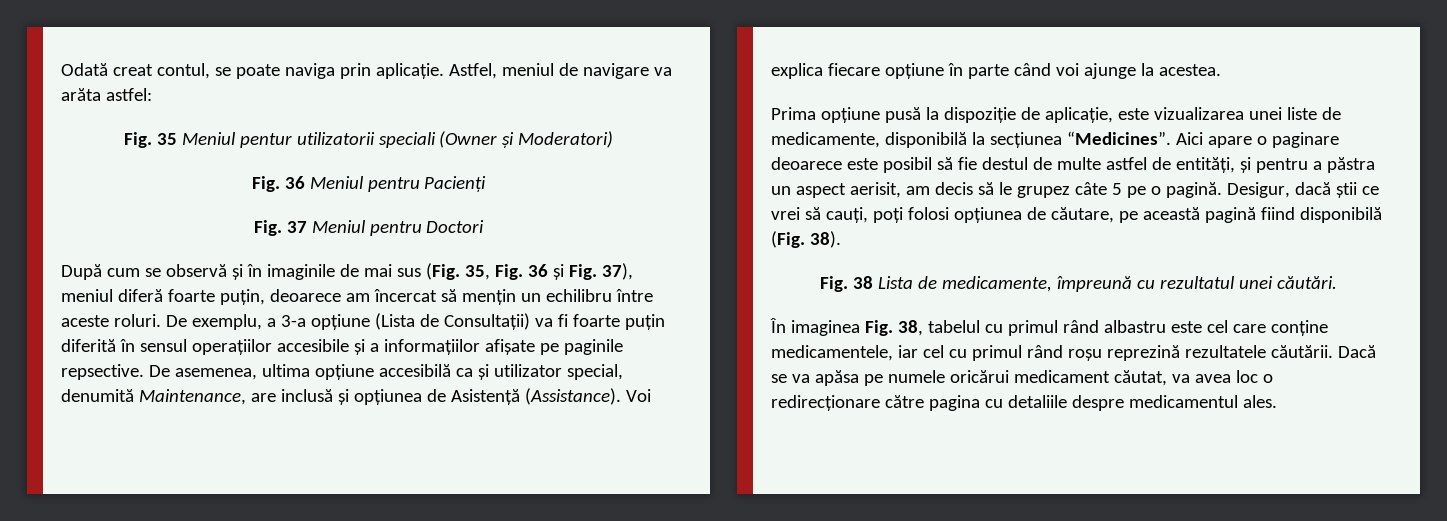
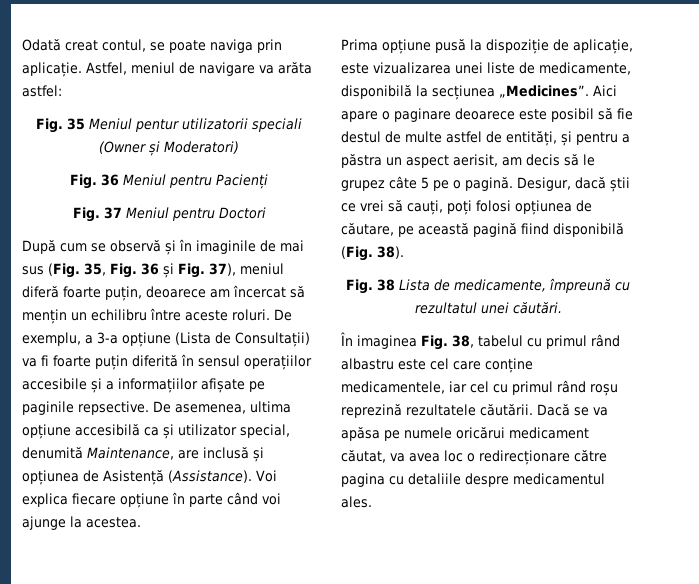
[1066,131,1171,145] “Medicines”. -> [499,85,589,98] „Medicines”.

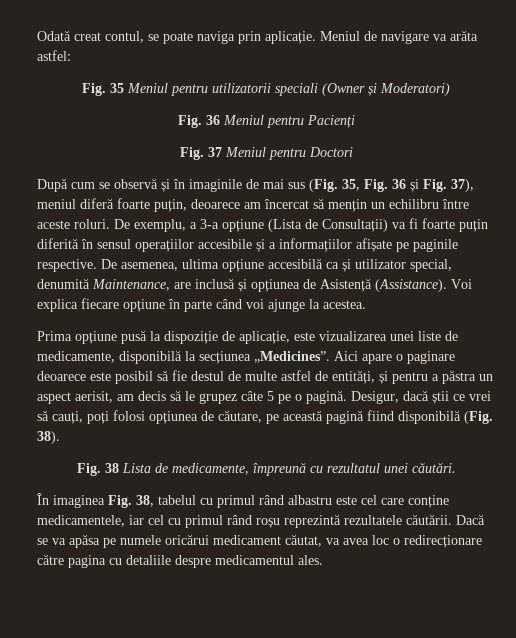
[86,62,175,75] Astfel, meniul -> [320,31,360,41] Meniul
[135,119,179,132] pentur -> [171,84,208,96] pentru
[78,401,149,415] repsective. -> [37,259,97,272] respective.
[341,404,402,418] reprezină -> [284,514,341,528] reprezintă

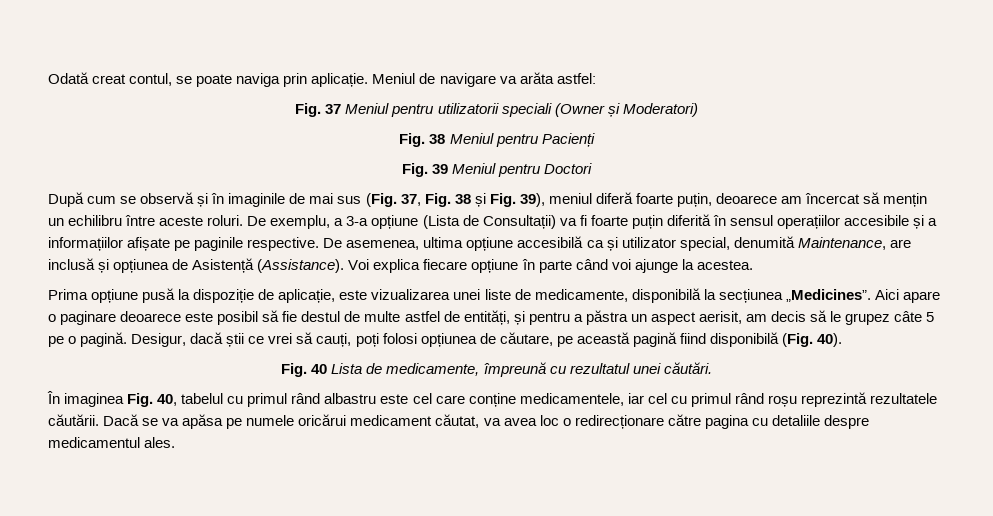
[110,83,124,93] 35 -> [325,104,342,114] 37
[205,115,220,125] 36 -> [429,134,446,144] 38
[207,147,222,157] 37 -> [431,164,448,174] 39
[342,179,406,192] 35, Fig. 36 -> [400,193,471,207] 37, Fig. 38
[451,179,474,192] 37), -> [519,193,545,207] 39),
[37,431,60,444] [76,463,119,476] 38). // Fig. 38 -> [817,333,843,347] [281,363,328,377] 40). // Fig. 40
[136,495,154,507] 38, -> [157,394,178,406] 40,

